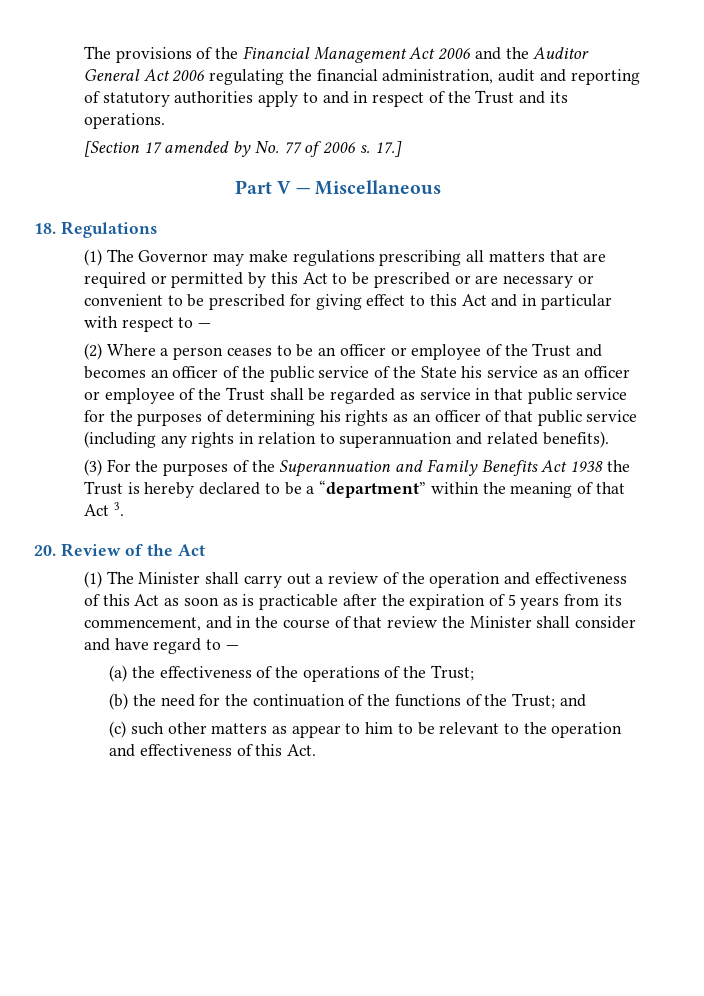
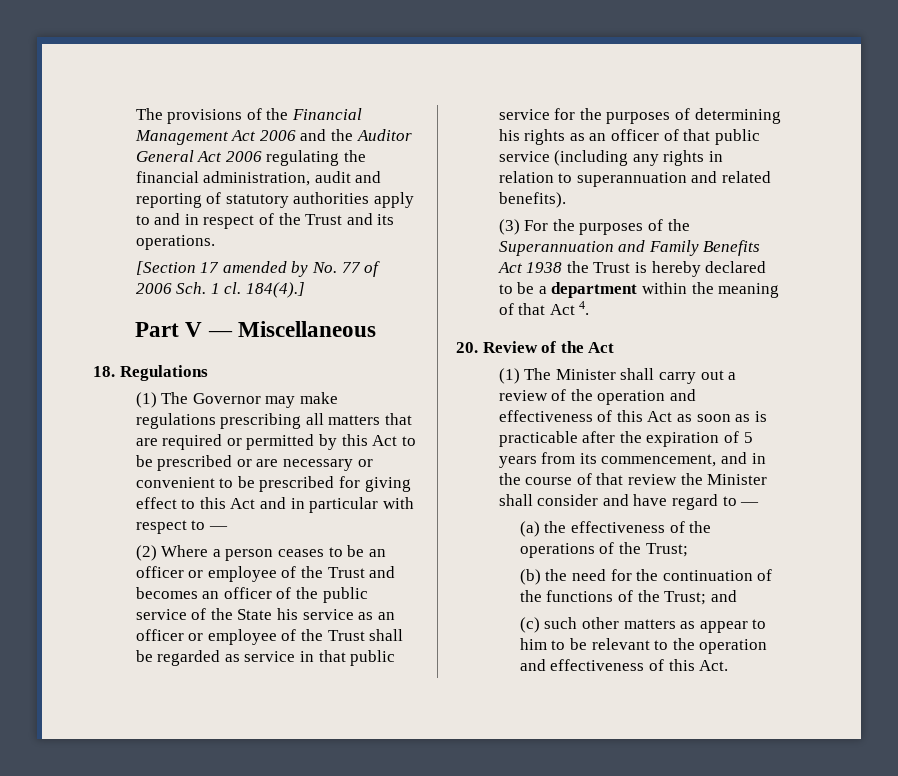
[359,141,402,157] s. 17.] -> [176,282,305,298] Sch. 1 cl. 184(4).]
[319,480,427,498] “department” -> [551,282,638,298] department
[113,502,124,516] 3. -> [579,301,590,315] 4.

